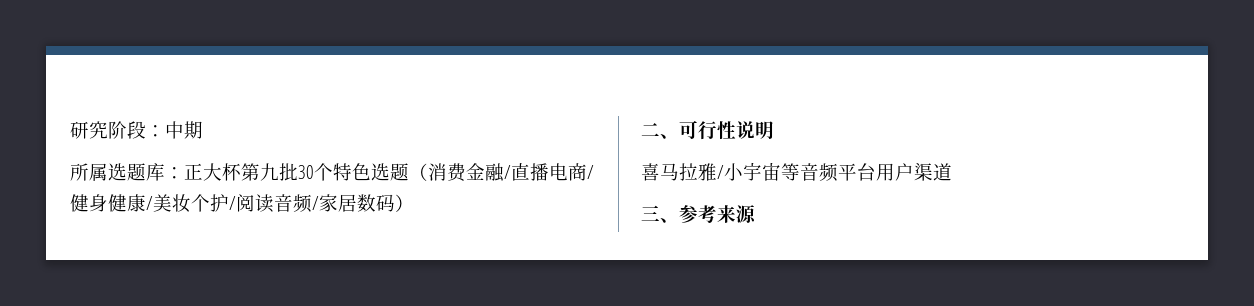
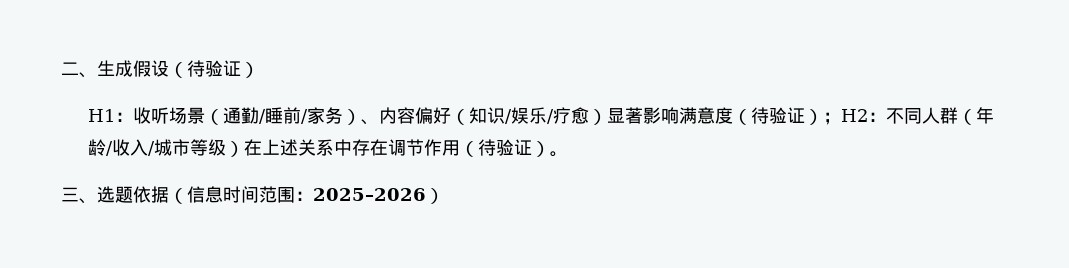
[70,121,203,139] [70,163,594,182] [70,194,414,213] [641,120,774,140] [641,162,952,182] [641,205,756,223] 研究阶段：中期 // 所属选题库：正大杯第九批30个特色选题（消费金融/直播电商/健身健康/美妆个护/阅读音频/家居数码） // 二、可行性说明 // 喜马拉雅/小宇宙等音频平台用户渠道 // 三、参考来源 -> [61,60,259,78] [88,107,995,125] [88,139,569,157] [61,186,444,204] 二、生成假设（待验证） // H1：收听场景（通勤/睡前/家务）、内容偏好（知识/娱乐/疗愈）显著影响满意度（待验证）；H2：不同人群（年龄/收入/城市等级）在上述关系中存在调节作用（待验证）。 // 三、选题依据（信息时间范围：2025–2026）

